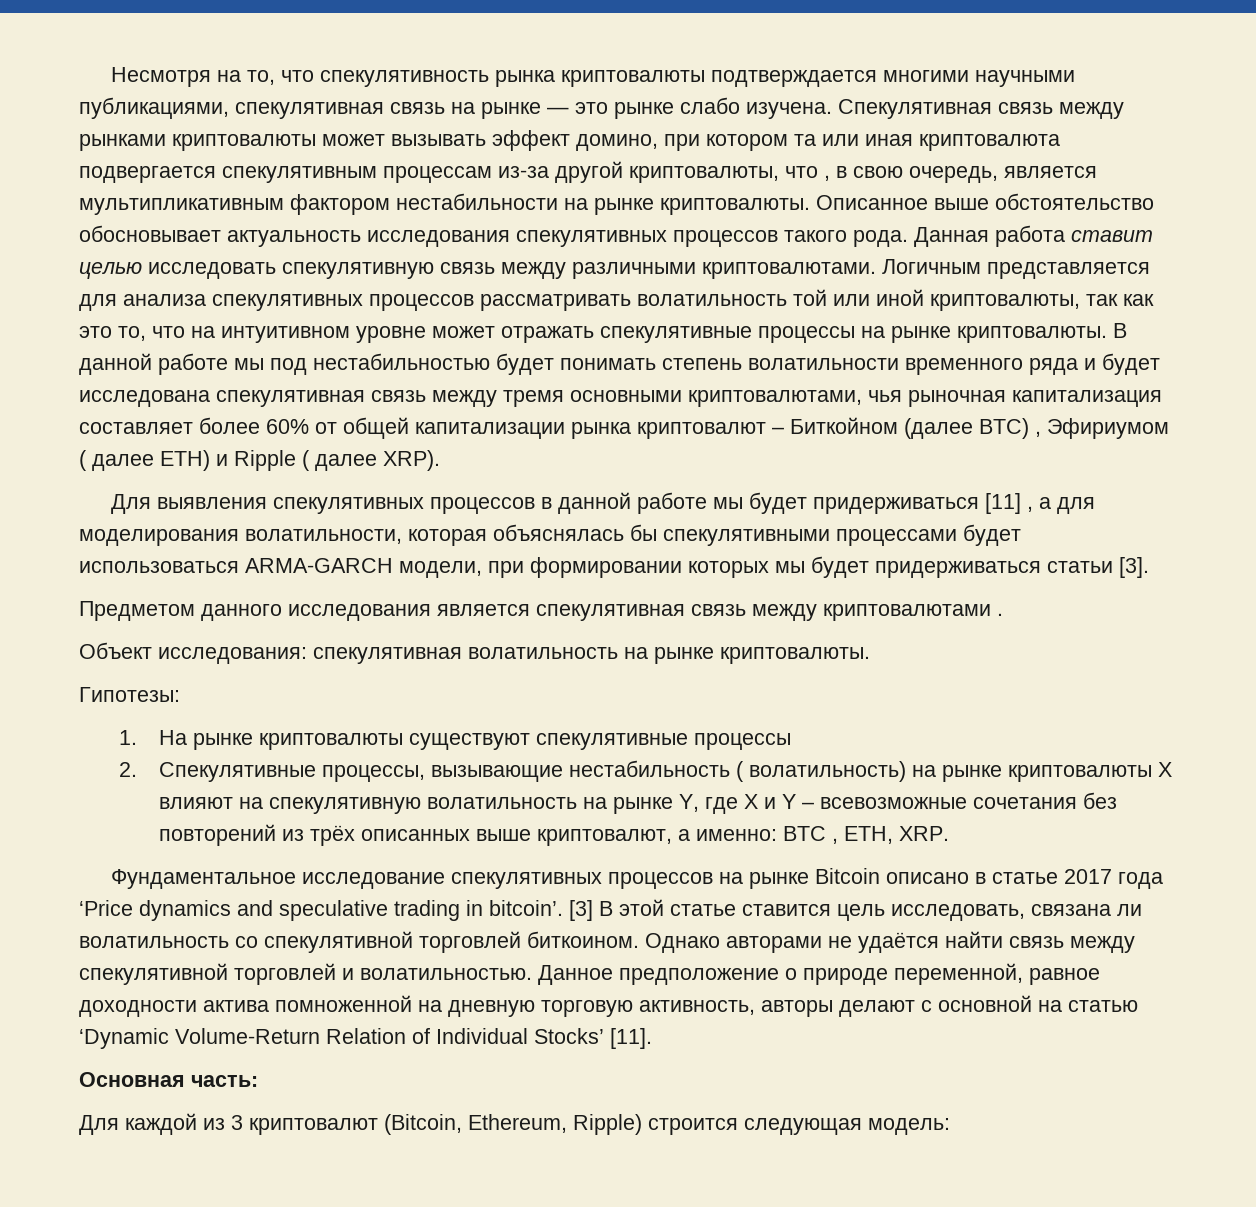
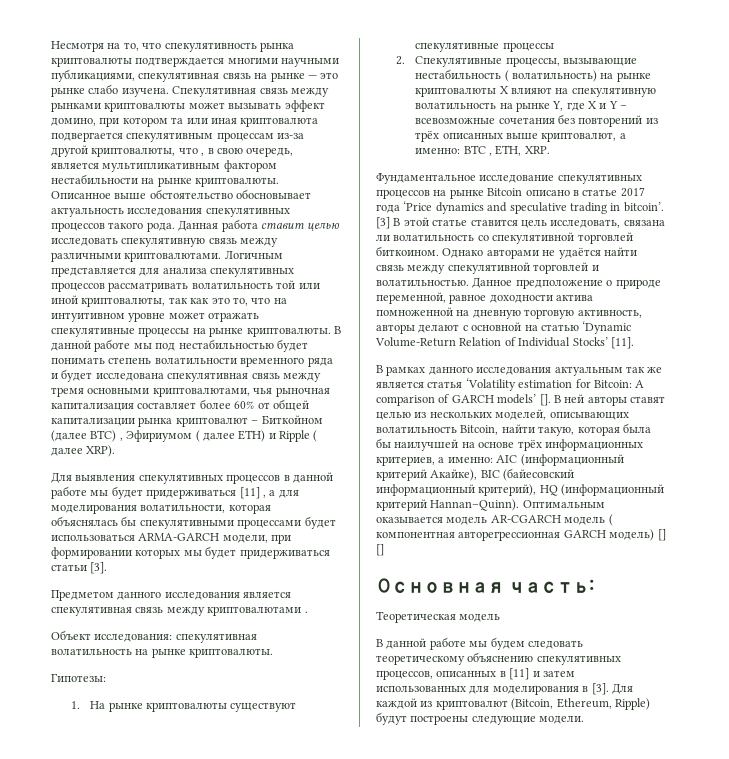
[79,1072,258,1087] Основная часть: // -> [376,365,663,376] [376,378,645,391] [376,394,665,406] [376,409,629,420] [376,423,651,436] [376,438,643,451] [376,454,624,466] [376,468,575,481] [376,484,665,496] [376,499,605,511] [376,514,613,526] [376,529,666,541] [376,544,384,556] [376,578,594,593] [376,611,501,623] [376,637,583,650] [376,652,621,665] [376,668,575,680] [376,683,609,695] В рамках данного исследования актуальным так же является статья ‘Volatility estimation for Bitcoin: A comparison of GARCH models’ []. В ней авторы ставят целью из нескольких моделей, описывающих волатильность Bitcoin, найти такую, которая была бы наилучшей на основе трёх информационных критериев, а именно: AIC (информационный критерий Акайке), BIC (байесовский информационный критерий), HQ (информационный критерий Hannan–Quinn). Оптимальным оказывается модель AR-CGARCH модель ( компонентная авторегрессионная GARCH модель) [] [] // Основная часть: // Теоретическая модель // В данной работе мы будем следовать теоретическому объяснению спекулятивных процессов, описанных в [11] и затем использованных для моделирования в [3].
[231,1115,243,1130] 3 -> (433, 704) none
[648,1118,950,1135] строится следующая модель: -> [376,712,585,725] будут построены следующие модели.

